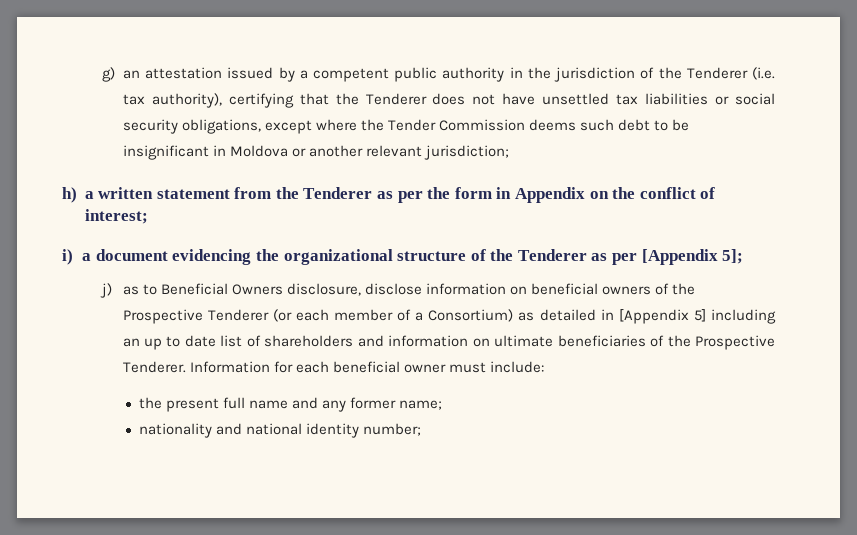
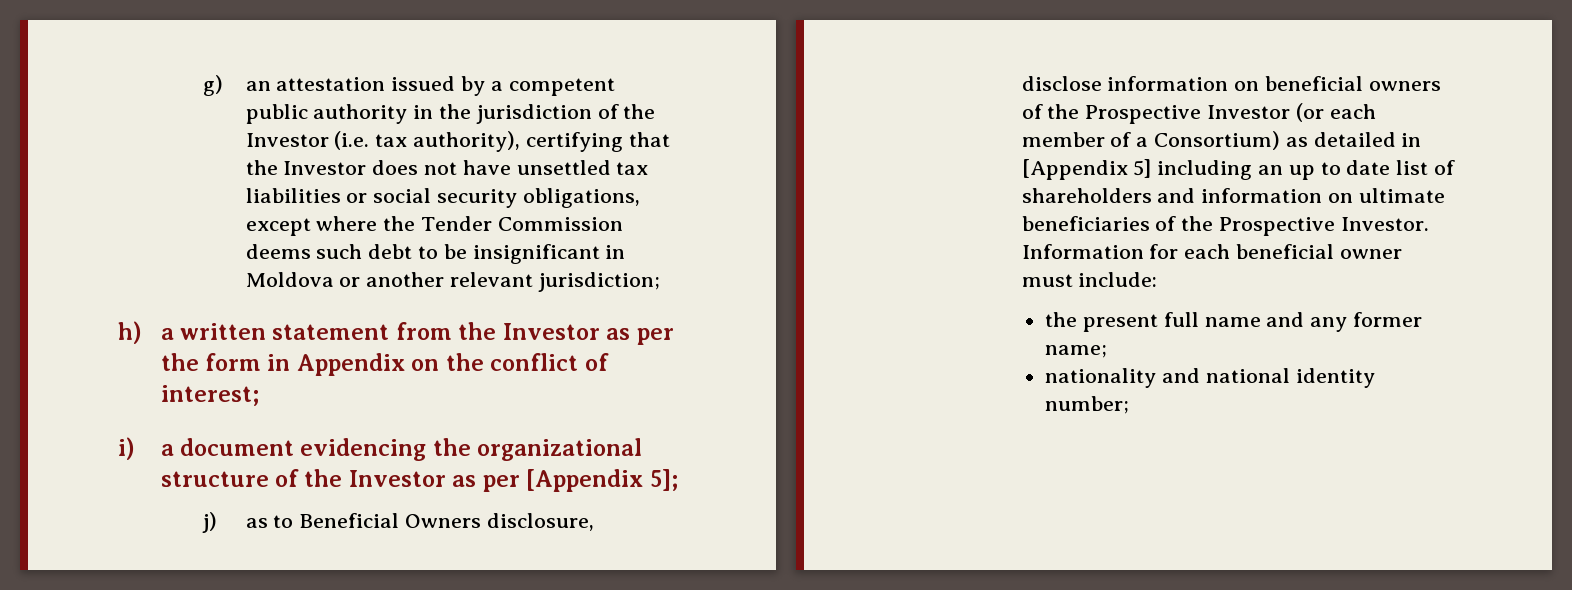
[686,67,748,79] Tenderer -> [245,133,329,147] Investor
[365,93,427,105] Tenderer -> [283,161,367,175] Investor
[303,187,373,199] Tenderer -> [502,323,600,340] Investor
[517,249,587,261] Tenderer -> [348,470,446,487] Investor
[207,309,269,321] Tenderer -> [1206,105,1290,119] Investor
[122,361,186,373] Tenderer. -> [1340,217,1429,231] Investor.

